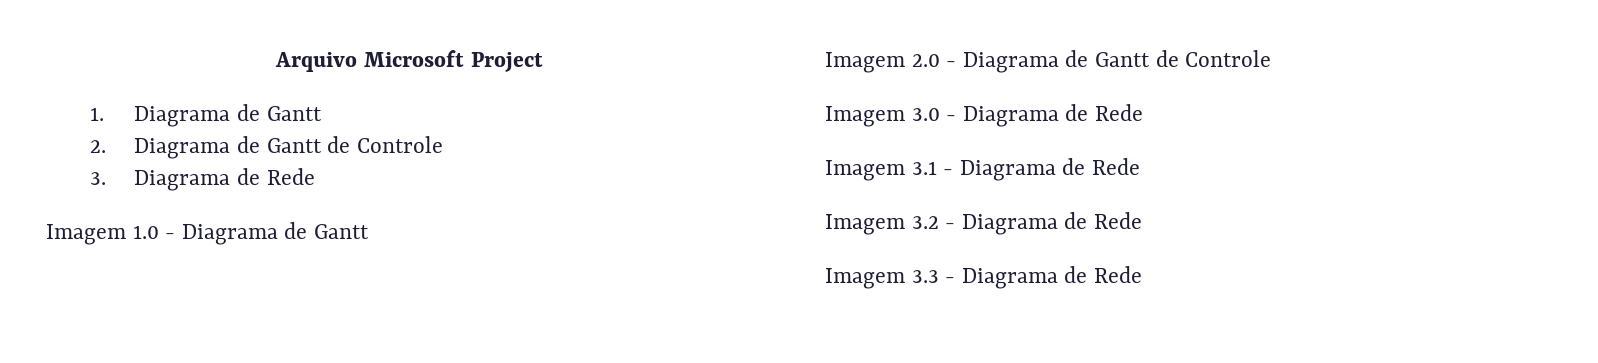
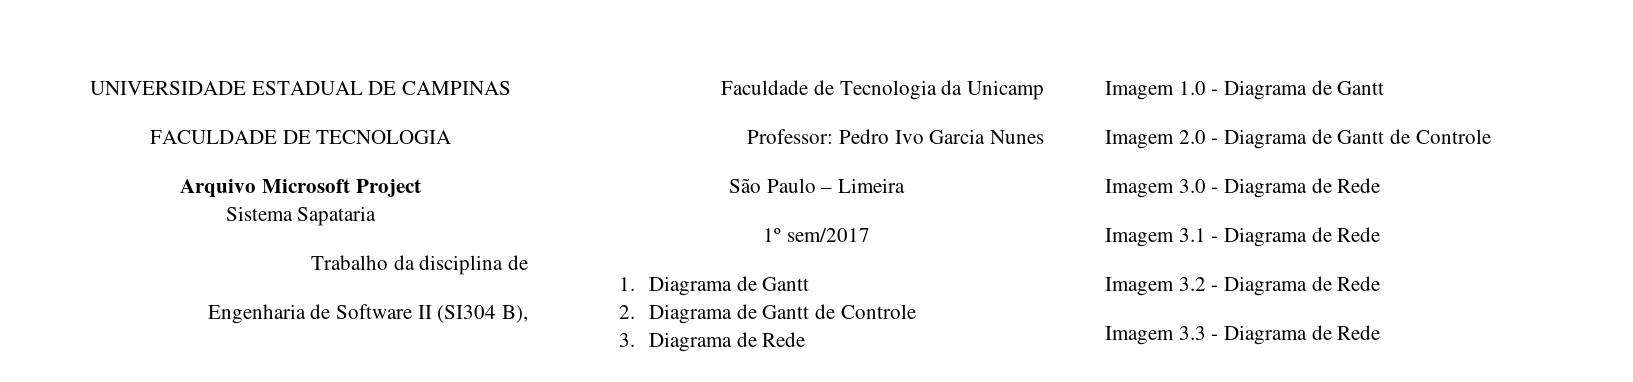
[275,50,543,72] Arquivo Microsoft Project -> [89,81,512,95] [149,130,452,144] [180,179,421,198] [225,206,377,226] [310,255,528,275] [207,304,528,324] [721,80,1044,100] [747,129,1044,144] [728,178,906,193] [763,228,870,242] UNIVERSIDADE ESTADUAL DE CAMPINAS // FACULDADE DE TECNOLOGIA // Arquivo Microsoft Project // Sistema Sapataria // Trabalho da disciplina de // Engenharia de Software II (SI304 B), // Faculdade de Tecnologia da Unicamp // Professor: Pedro Ivo Garcia Nunes // São Paulo – Limeira // 1º sem/2017

